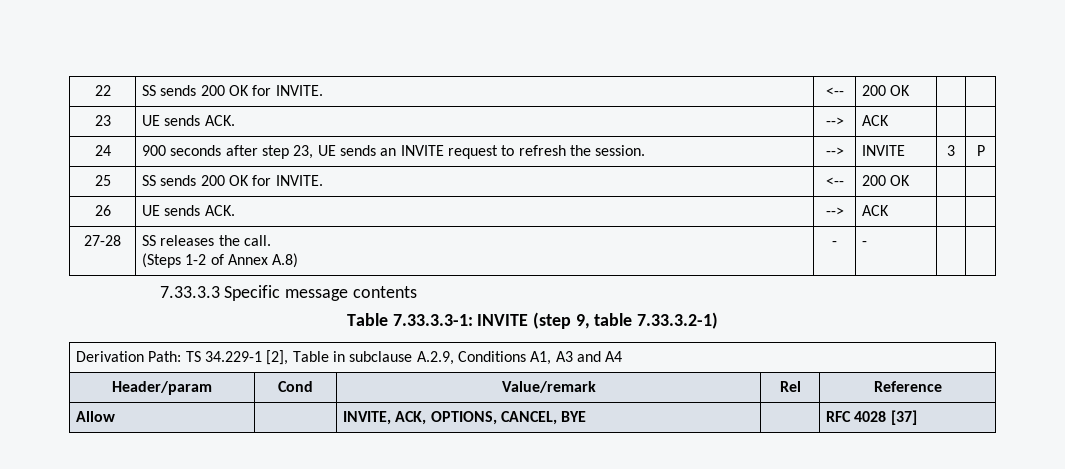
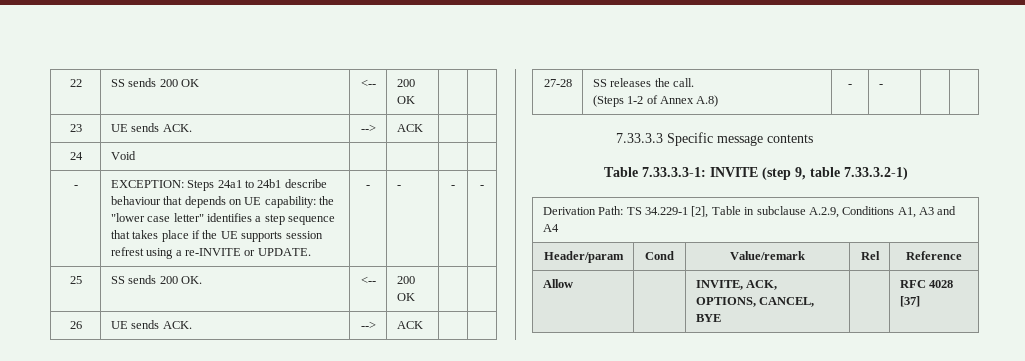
[252,85,323,96] for INVITE. -> (200, 83) none
[142,145,646,159] [825,147,844,156] [862,145,906,156] [947,145,955,156] [976,145,985,156] 900 seconds after step 23, UE sends an INVITE request to refresh the session. | --> | INVITE | 3 | P -> [110,151,136,160] [73,185,78,188] [110,179,327,191] [110,196,335,208] [110,213,336,225] [110,230,323,242] [110,247,311,259] [366,185,370,188] [396,185,401,188] [451,185,455,188] [480,185,484,188] Void | | | | // - | EXCEPTION: Steps 24a1 to 24b1 describe behaviour that depends on UE capability: the "lower case letter" identifies a step sequence that takes place if the UE supports session refrest using a re-INVITE or UPDATE. | - | - | - | -
[229,175,323,186] OK for INVITE. -> [181,276,203,284] OK.

